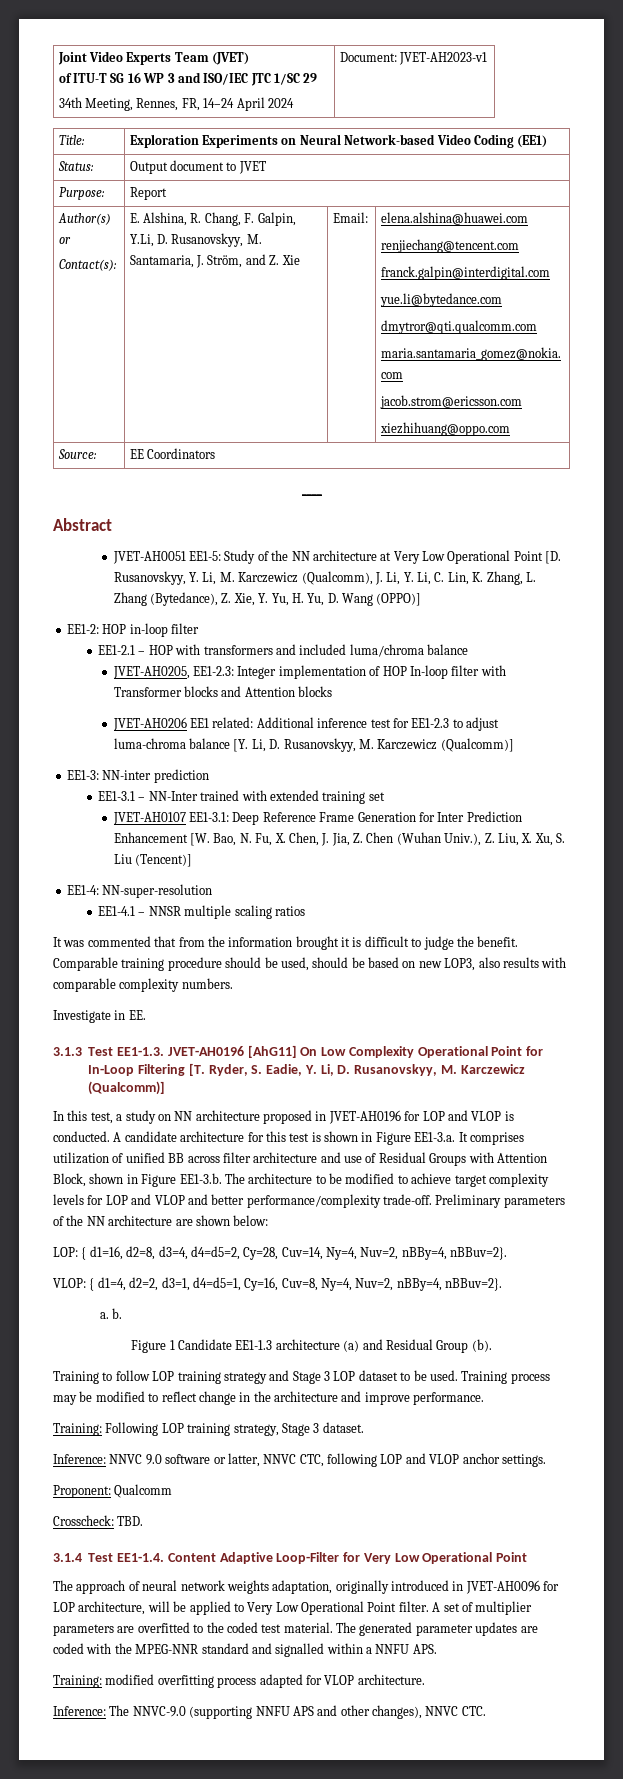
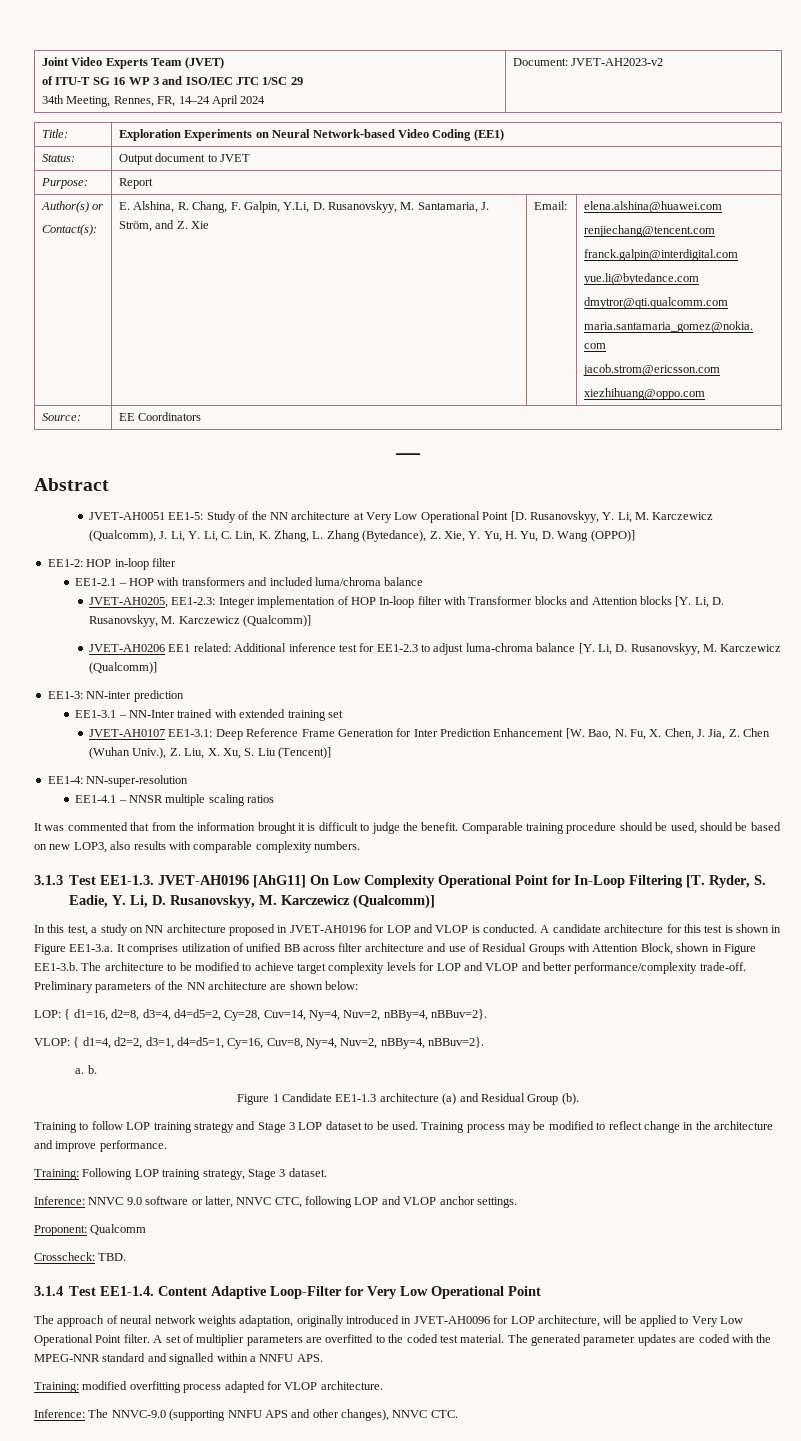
[399,52,488,65] JVET-AH2023-v1 -> [571,58,664,66] JVET-AH2023-v2
(333, 691) none -> [675,596,725,608] [89,615,312,627] [Y. Li, D. Rusanovskyy, M. Karczewicz (Qualcomm)]
[53,1010,146,1023] // Investigate in EE. -> (360, 845) none

